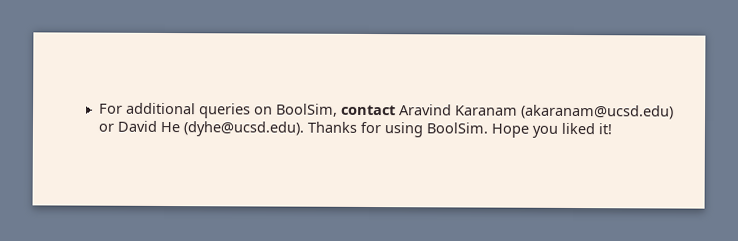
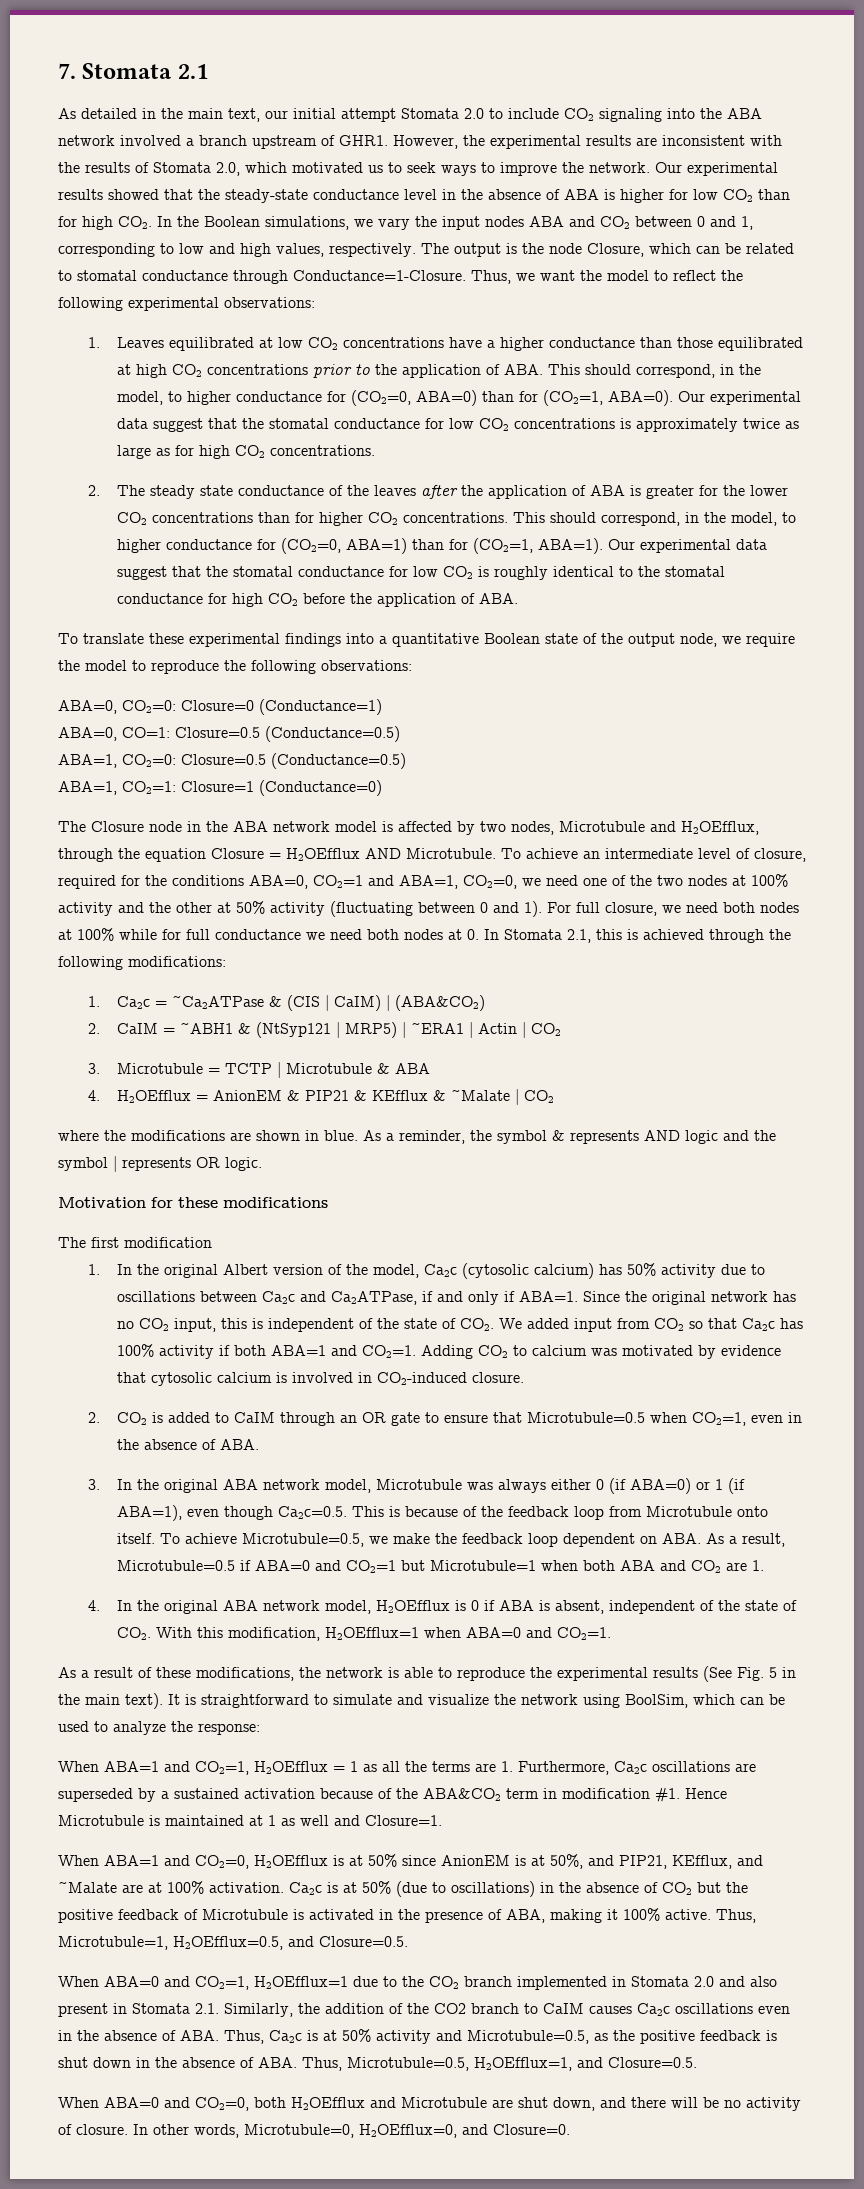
[99,102,675,120] [98,120,613,138] For additional queries on BoolSim, contact Aravind Karanam (akaranam@ucsd.edu) or David He (dyhe@ucsd.edu). Thanks for using BoolSim. Hope you liked it! -> [58,63,208,79] [58,108,762,122] [58,135,782,149] [58,162,778,176] [58,189,790,203] [58,216,753,230] [58,243,794,257] [58,270,743,284] [58,297,315,311] [87,337,804,351] [117,364,762,378] [117,390,802,406] [117,418,800,432] [117,445,376,459] [87,485,789,499] [117,512,797,526] [117,538,768,554] [117,566,726,580] [117,593,519,607] [58,633,795,647] [58,660,412,674] [58,699,382,715] [58,726,400,742] [58,753,406,769] [58,780,382,796] [58,821,759,835] [58,848,806,862] [58,874,788,889] [58,901,799,917] [58,928,791,943] [58,956,226,970] [87,995,486,1011] [87,1022,562,1038] [87,1062,431,1078] [87,1089,555,1105] [58,1130,776,1144] [58,1156,262,1172] [58,1197,328,1208] [58,1237,212,1248] [87,1263,766,1279] [117,1291,797,1305] [117,1318,804,1332] [117,1344,782,1359] [117,1372,525,1386] [87,1412,803,1426] [117,1439,260,1450] [87,1478,746,1494] [117,1505,769,1521] [117,1533,786,1547] [117,1560,765,1573] [87,1600,798,1614] [117,1627,612,1641] [58,1666,796,1682] [58,1693,785,1709] [58,1721,260,1735] [58,1761,756,1775] [58,1788,727,1802] [58,1815,442,1826] [58,1854,763,1869] [58,1881,748,1897] [58,1908,756,1923] [58,1936,408,1950] [58,1976,777,1990] [58,2003,790,2017] [58,2029,777,2044] [58,2057,697,2071] [58,2097,801,2111] [58,2124,570,2138] 7. Stomata 2.1 // As detailed in the main text, our initial attempt Stomata 2.0 to include CO2 signaling into the ABA network involved a branch upstream of GHR1. However, the experimental results are inconsistent with the results of Stomata 2.0, which motivated us to seek ways to improve the network. Our experimental results showed that the steady-state conductance level in the absence of ABA is higher for low CO2 than for high CO2. In the Boolean simulations, we vary the input nodes ABA and CO2 between 0 and 1, corresponding to low and high values, respectively. The output is the node Closure, which can be related to stomatal conductance through Conductance=1-Closure. Thus, we want the model to reflect the following experimental observations: // 1. Leaves equilibrated at low CO2 concentrations have a higher conductance than those equilibrated at high CO2 concentrations prior to the application of ABA. This should correspond, in the model, to higher conductance for (CO2=0, ABA=0) than for (CO2=1, ABA=0). Our experimental data suggest that the stomatal conductance for low CO2 concentrations is approximately twice as large as for high CO2 concentrations. // 2. The steady state conductance of the leaves after the application of ABA is greater for the lower CO2 concentrations than for higher CO2 concentrations. This should correspond, in the model, to higher conductance for (CO2=0, ABA=1) than for (CO2=1, ABA=1). Our experimental data suggest that the stomatal conductance for low CO2 is roughly identical to the stomatal conductance for high CO2 before the application of ABA. // To translate these experimental findings into a quantitative Boolean state of the output node, we require the model to reproduce the following observations: // ABA=0, CO2=0: Closure=0 (Conductance=1) // ABA=0, CO=1: Closure=0.5 (Conductance=0.5) // ABA=1, CO2=0: Closure=0.5 (Conductance=0.5) // ABA=1, CO2=1: Closure=1 (Conductance=0) // The Closure node in the ABA network model is affected by two nodes, Microtubule and H2OEfflux, through the equation Closure = H2OEfflux AND Microtubule. To achieve an intermediate level of closure, required for the conditions ABA=0, CO2=1 and ABA=1, CO2=0, we need one of the two nodes at 100% activity and the other at 50% activity (fluctuating between 0 and 1). For full closure, we need both nodes at 100% while for full conductance we need both nodes at 0. In Stomata 2.1, this is achieved through the following modifications: // 1. Ca2c = ~Ca2ATPase & (CIS | CaIM) | (ABA&CO2) // 2. CaIM = ~ABH1 & (NtSyp121 | MRP5) | ~ERA1 | Actin | CO2 // 3. Microtubule = TCTP | Microtubule & ABA // 4. H2OEfflux = AnionEM & PIP21 & KEfflux & ~Malate | CO2 // where the modifications are shown in blue. As a reminder, the symbol & represents AND logic and the symbol | represents OR logic. // Motivation for these modifications // The first modification // 1. In the original Albert version of the model, Ca2c (cytosolic calcium) has 50% activity due to oscillations between Ca2c and Ca2ATPase, if and only if ABA=1. Since the original network has no CO2 input, this is independent of the state of CO2. We added input from CO2 so that Ca2c has 100% activity if both ABA=1 and CO2=1. Adding CO2 to calcium was motivated by evidence that cytosolic calcium is involved in CO2-induced closure. // 2. CO2 is added to CaIM through an OR gate to ensure that Microtubule=0.5 when CO2=1, even in the absence of ABA. // 3. In the original ABA network model, Microtubule was always either 0 (if ABA=0) or 1 (if ABA=1), even though Ca2c=0.5. This is because of the feedback loop from Microtubule onto itself. To achieve Microtubule=0.5, we make the feedback loop dependent on ABA. As a result, Microtubule=0.5 if ABA=0 and CO2=1 but Microtubule=1 when both ABA and CO2 are 1. // 4. In the original ABA network model, H2OEfflux is 0 if ABA is absent, independent of the state of CO2. With this modification, H2OEfflux=1 when ABA=0 and CO2=1. // As a result of these modifications, the network is able to reproduce the experimental results (See Fig. 5 in the main text). It is straightforward to simulate and visualize the network using BoolSim, which can be used to analyze the response: // When ABA=1 and CO2=1, H2OEfflux = 1 as all the terms are 1. Furthermore, Ca2c oscillations are superseded by a sustained activation because of the ABA&CO2 term in modification #1. Hence Microtubule is maintained at 1 as well and Closure=1. // When ABA=1 and CO2=0, H2OEfflux is at 50% since AnionEM is at 50%, and PIP21, KEfflux, and ~Malate are at 100% activation. Ca2c is at 50% (due to oscillations) in the absence of CO2 but the positive feedback of Microtubule is activated in the presence of ABA, making it 100% active. Thus, Microtubule=1, H2OEfflux=0.5, and Closure=0.5. // When ABA=0 and CO2=1, H2OEfflux=1 due to the CO2 branch implemented in Stomata 2.0 and also present in Stomata 2.1. Similarly, the addition of the CO2 branch to CaIM causes Ca2c oscillations even in the absence of ABA. Thus, Ca2c is at 50% activity and Microtubule=0.5, as the positive feedback is shut down in the absence of ABA. Thus, Microtubule=0.5, H2OEfflux=1, and Closure=0.5. // When ABA=0 and CO2=0, both H2OEfflux and Microtubule are shut down, and there will be no activity of closure. In other words, Microtubule=0, H2OEfflux=0, and Closure=0.

